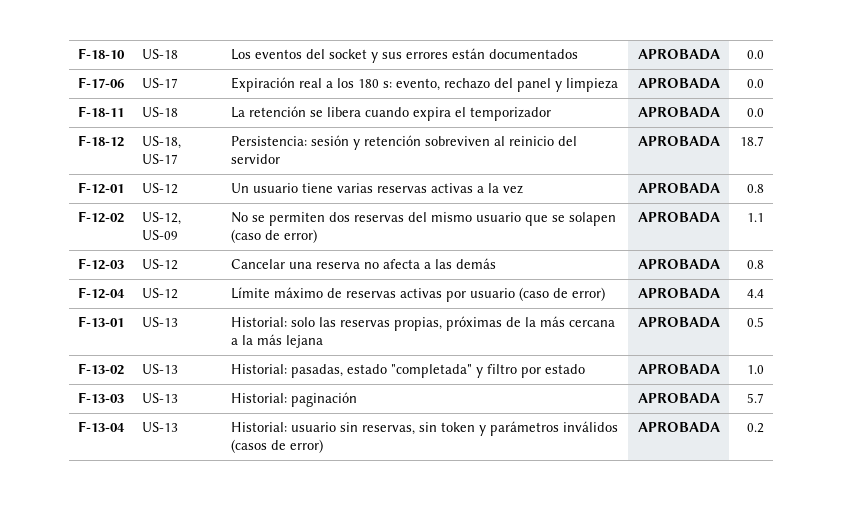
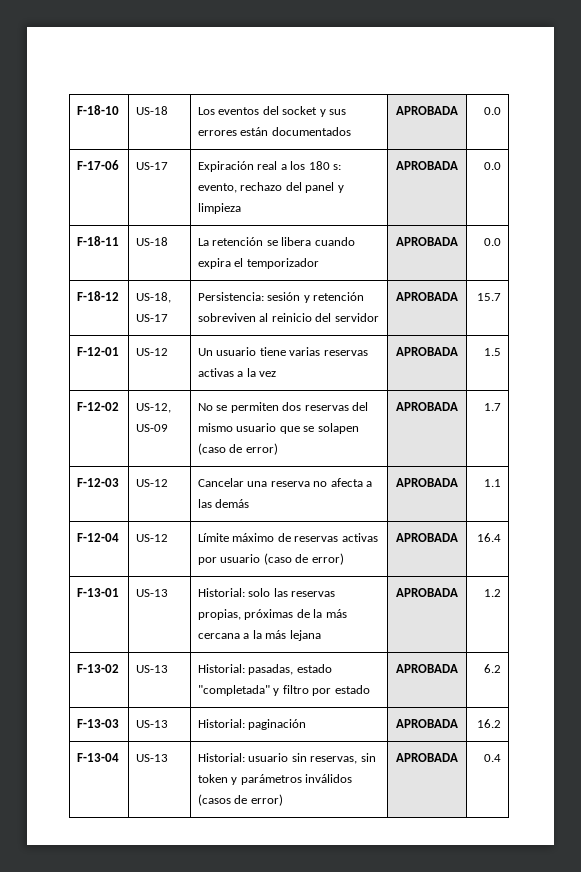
[740,136,765,146] 18.7 -> [476,293,501,301] 15.7
[747,184,765,193] 0.8 -> [483,348,501,356] 1.5
[747,213,765,222] 1.1 -> [483,403,501,411] 1.7
[747,260,765,269] 0.8 -> [483,479,501,487] 1.1
[747,289,765,298] 4.4 -> [476,533,501,542] 16.4
[747,317,765,327] 0.5 -> [483,589,501,597] 1.2
[747,365,765,374] 1.0 -> [483,664,501,673] 6.2
[747,393,765,403] 5.7 -> [476,719,501,728] 16.2
[747,423,765,433] 0.2 -> [483,754,501,762] 0.4

